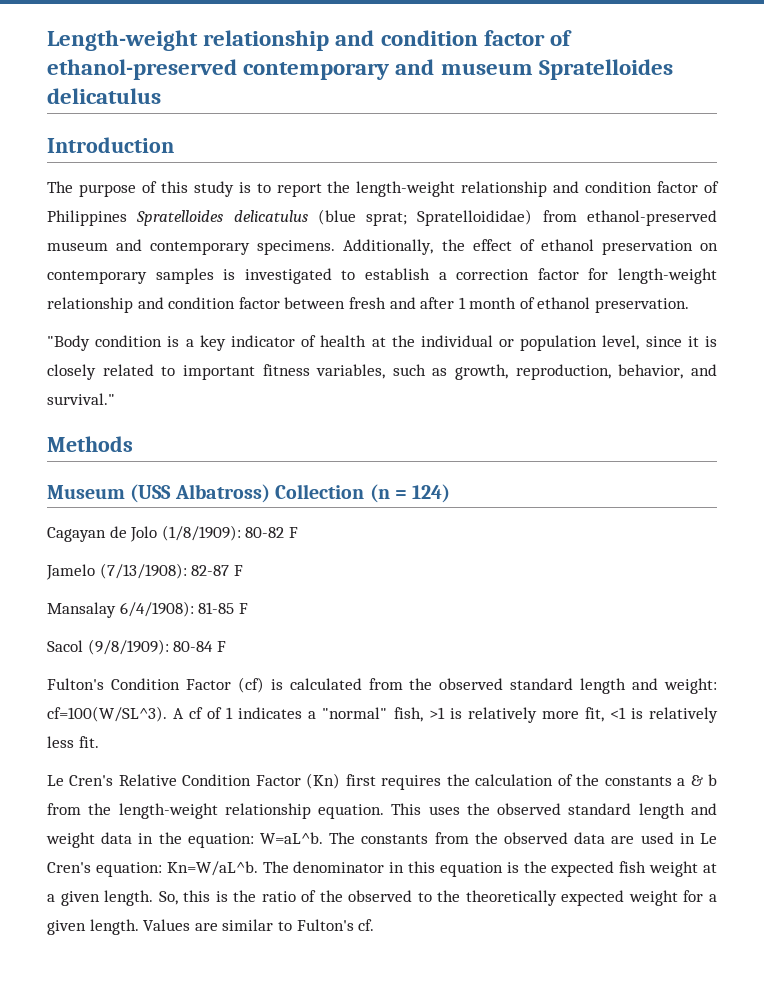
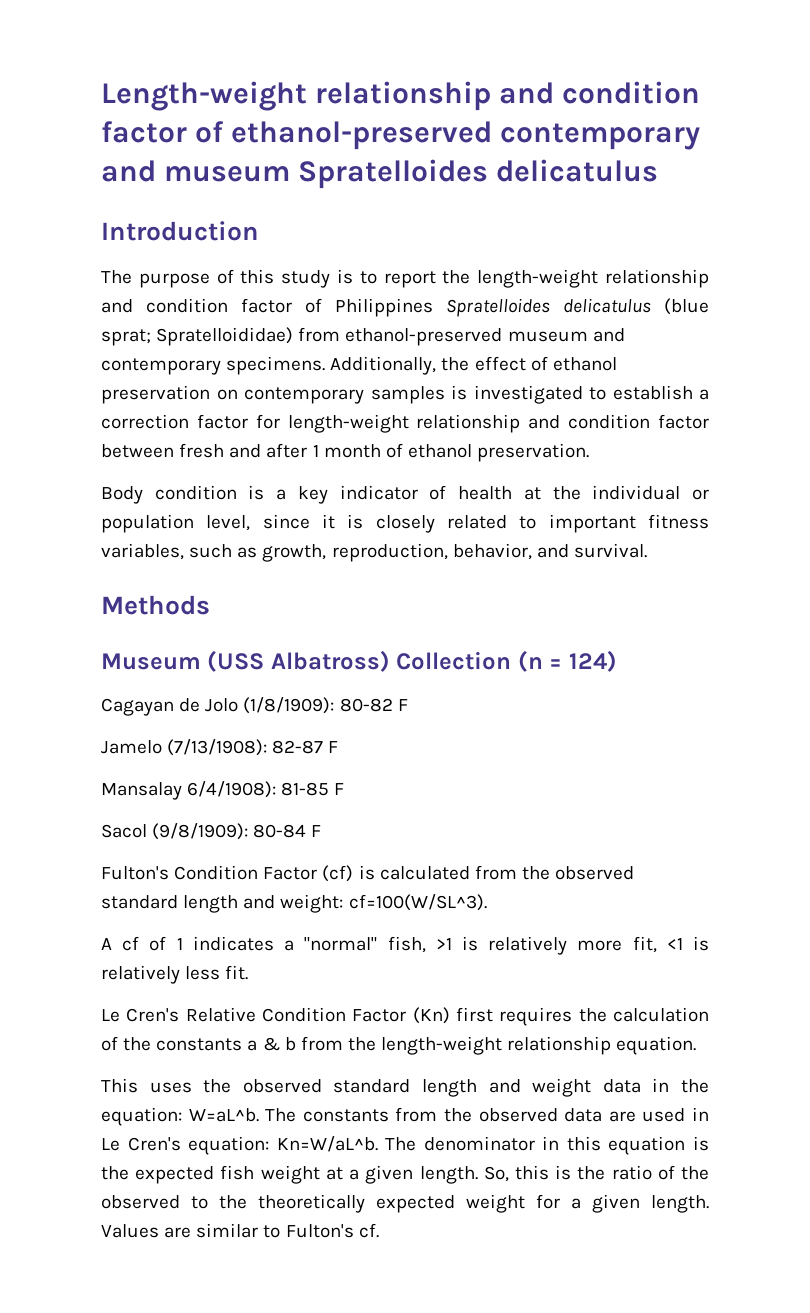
[47,335,90,351] "Body -> [101,486,143,504] Body
[47,393,115,405] survival." -> [573,543,647,558] survival.
(167, 714) none -> (487, 902) //
(385, 811) none -> (697, 1045) //

